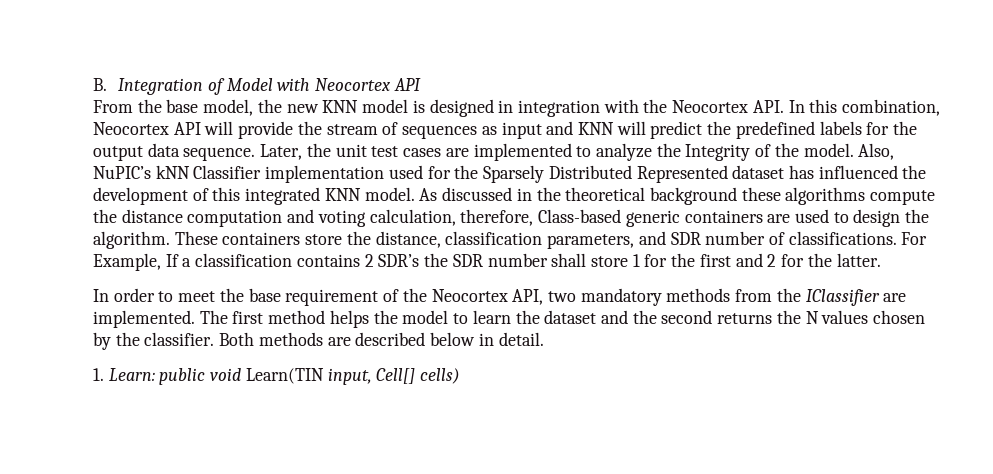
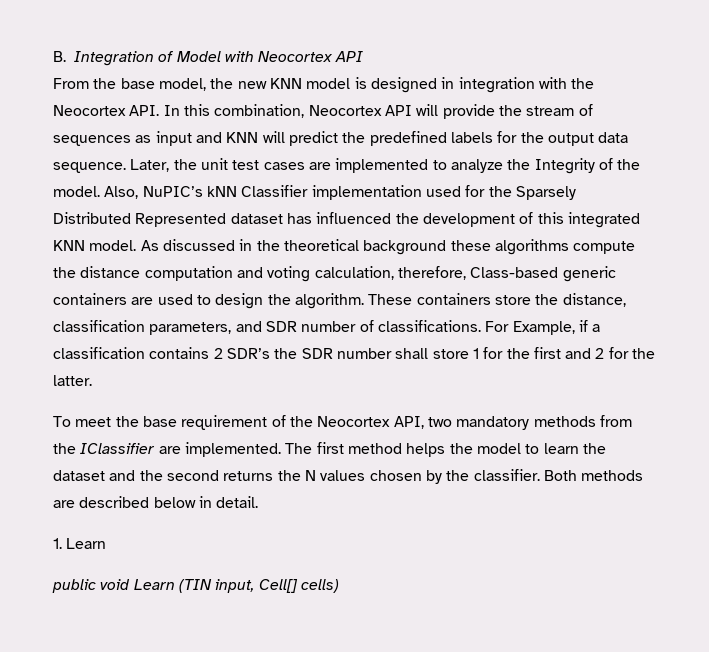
[165,254,179,267] If -> [578,320,588,332] if
[93,288,174,302] In order to -> [53,416,71,427] To
[108,368,155,381] Learn: -> [66,538,107,549] Learn //
[245,368,324,384] Learn(TIN -> [133,579,212,593] Learn (TIN

